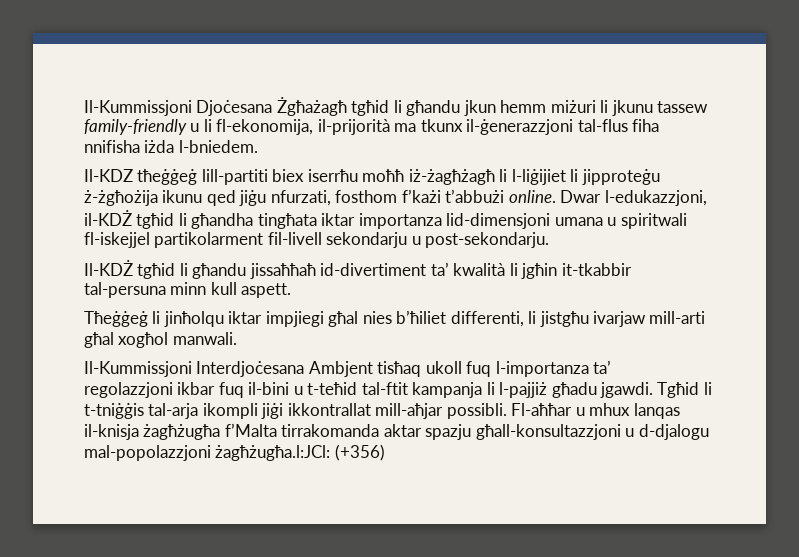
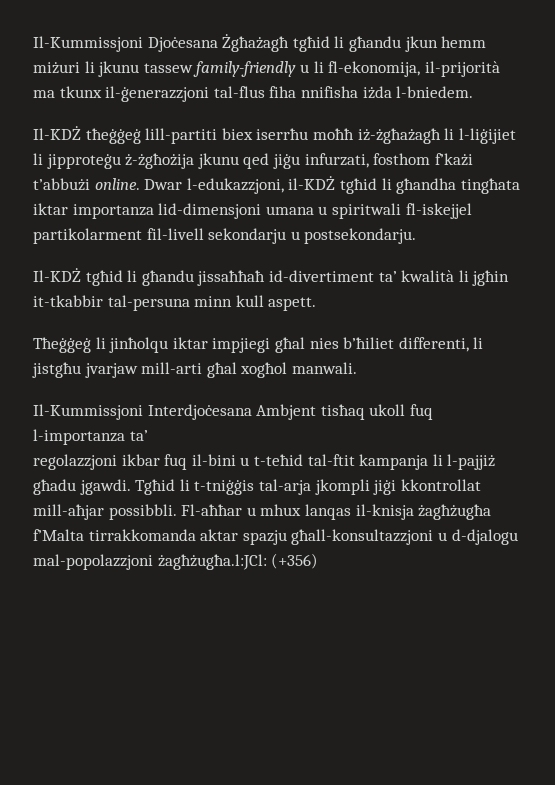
[84,169,133,182] Il-KDZ -> [33,126,81,140] Il-KDŻ
[408,169,495,185] iż-żagħżagħ -> [357,128,441,144] iż-żgħażagħ
[162,190,203,203] ikunu -> [197,153,239,169] jkunu
[270,190,331,206] nfurzati, -> [304,153,369,168] infurzati,
[425,232,550,248] post-sekondarju. -> [304,228,417,244] postsekondarju.
[593,311,647,327] ivarjaw -> [84,363,138,378] jvarjaw
[202,403,507,419] ikompli jiġi ikkontrallat mill-aħjar possibli. -> [314,479,481,495] [33,504,177,520] jkompli jiġi kkontrollat mill-aħjar possibbli.
[281,424,380,437] tirrakomanda -> [88,529,196,541] tirrakkomanda

